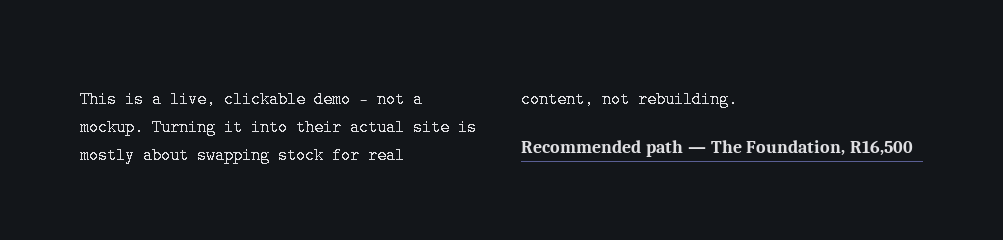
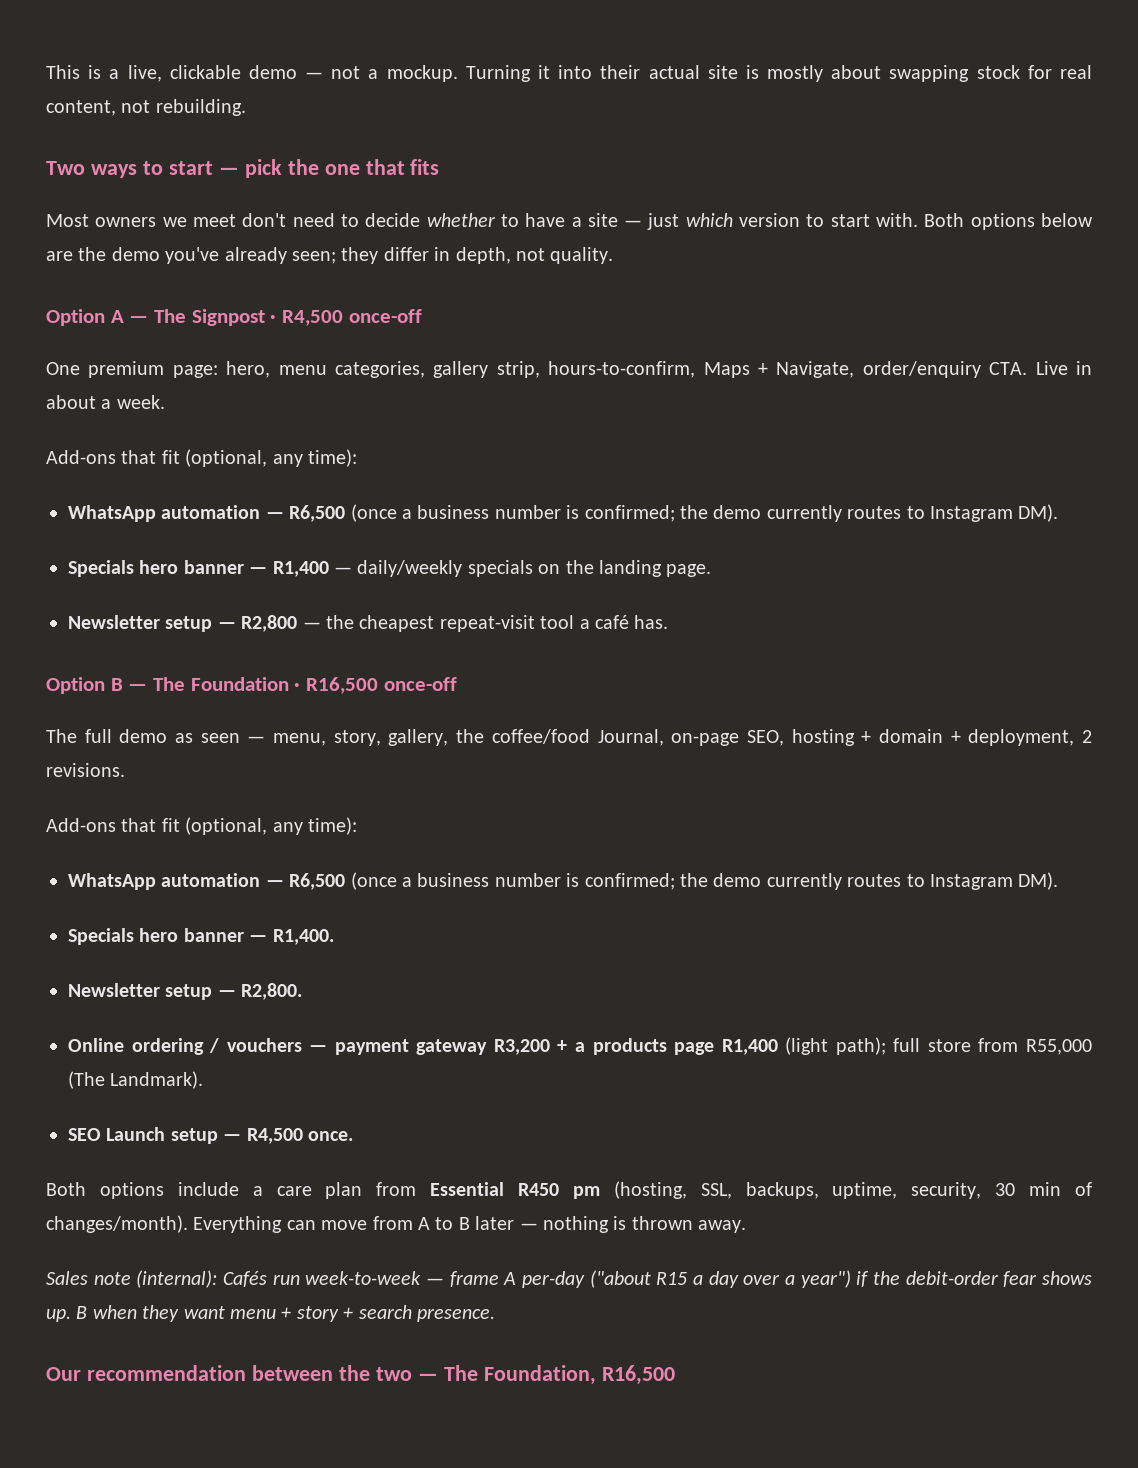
[521,140,683,157] Recommended path -> [46,159,440,178] [46,213,1094,230] [46,247,614,264] [46,309,422,326] [46,361,1092,378] [46,395,165,409] [46,449,357,467] [68,504,1059,522] [68,560,712,577] [68,615,669,632] [46,677,457,694] [46,729,1093,746] [46,763,125,777] [46,817,357,835] [68,872,1059,890] [68,928,334,945] [68,983,303,1000] [68,1037,1092,1055] [68,1071,204,1089] [68,1127,353,1144] [46,1181,1092,1199] [46,1215,747,1233] [46,1270,1092,1288] [46,1305,495,1322] [46,1365,412,1381] Two ways to start — pick the one that fits // Most owners we meet don't need to decide whether to have a site — just which version to start with. Both options below are the demo you've already seen; they differ in depth, not quality. // Option A — The Signpost · R4,500 once-off // One premium page: hero, menu categories, gallery strip, hours-to-confirm, Maps + Navigate, order/enquiry CTA. Live in about a week. // Add-ons that fit (optional, any time): // WhatsApp automation — R6,500 (once a business number is confirmed; the demo currently routes to Instagram DM). // Specials hero banner — R1,400 — daily/weekly specials on the landing page. // Newsletter setup — R2,800 — the cheapest repeat-visit tool a café has. // Option B — The Foundation · R16,500 once-off // The full demo as seen — menu, story, gallery, the coffee/food Journal, on-page SEO, hosting + domain + deployment, 2 revisions. // Add-ons that fit (optional, any time): // WhatsApp automation — R6,500 (once a business number is confirmed; the demo currently routes to Instagram DM). // Specials hero banner — R1,400. // Newsletter setup — R2,800. // Online ordering / vouchers — payment gateway R3,200 + a products page R1,400 (light path); full store from R55,000 (The Landmark). // SEO Launch setup — R4,500 once. // Both options include a care plan from Essential R450 pm (hosting, SSL, backups, uptime, security, 30 min of changes/month). Everything can move from A to B later — nothing is thrown away. // Sales note (internal): Cafés run week-to-week — frame A per-day ("about R15 a day over a year") if the debit-order fear shows up. B when they want menu + story + search presence. // Our recommendation between the two

